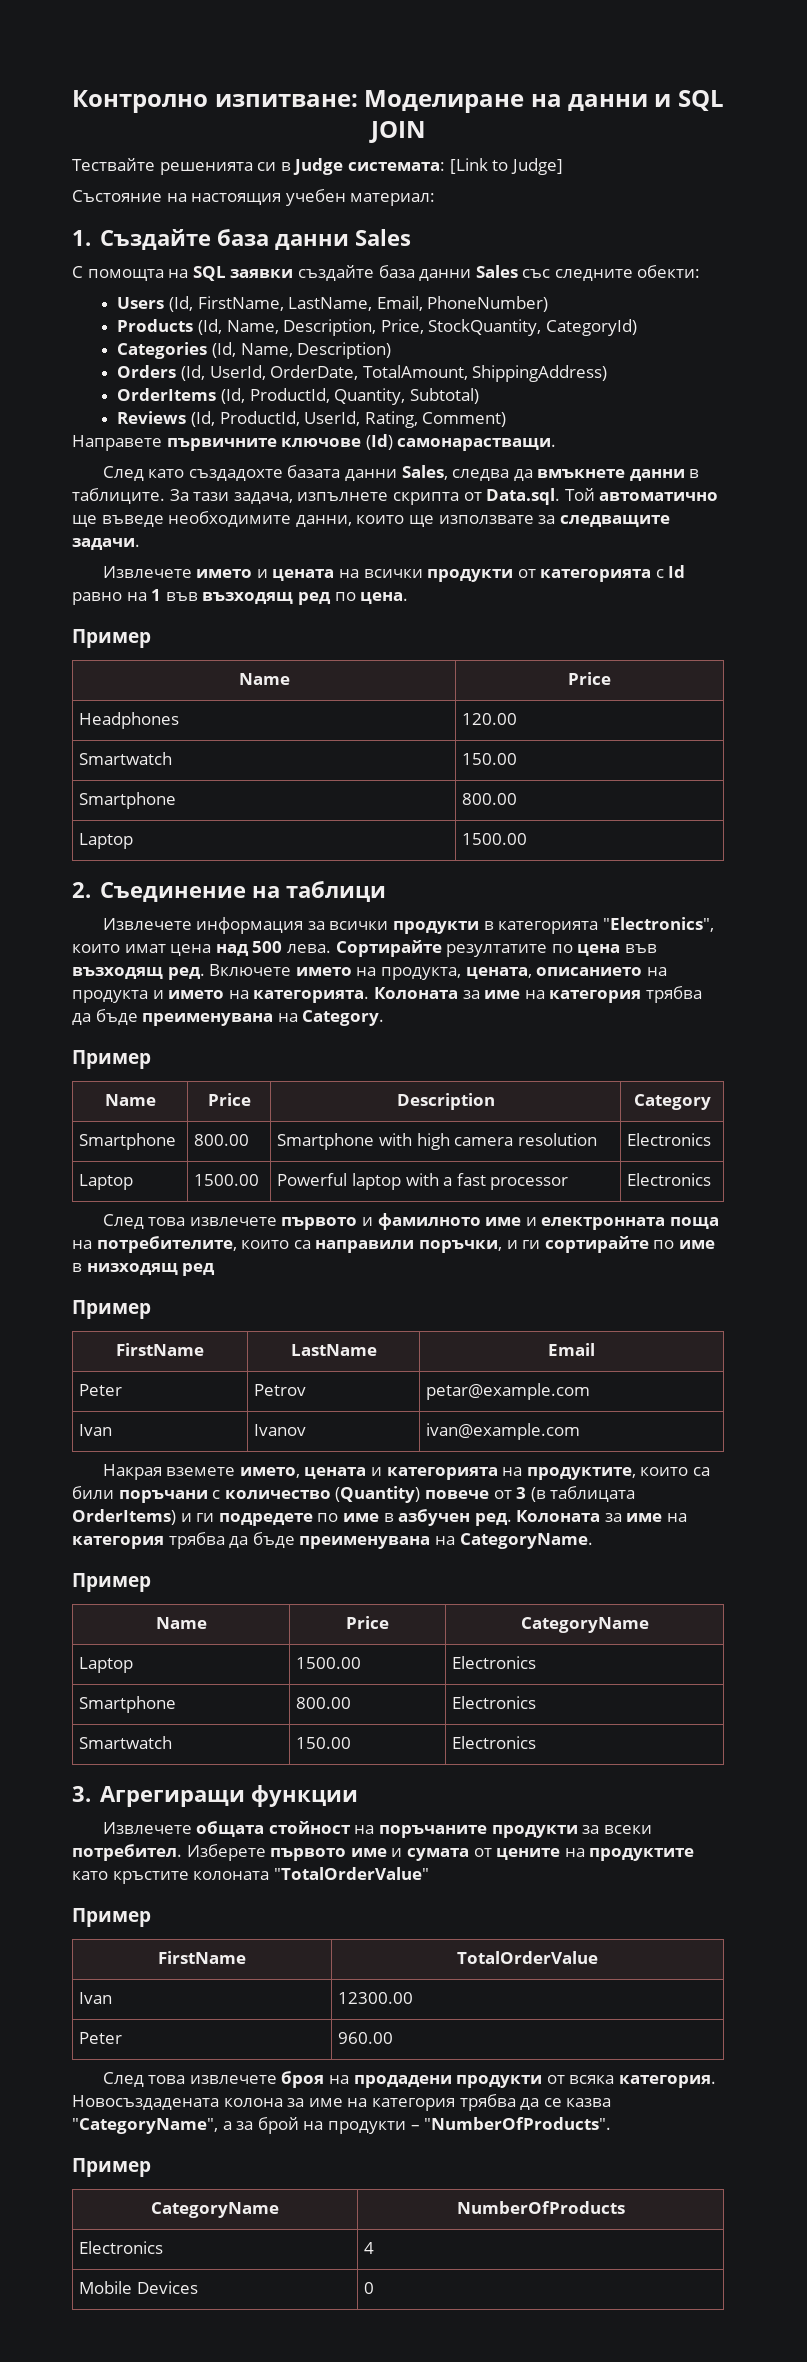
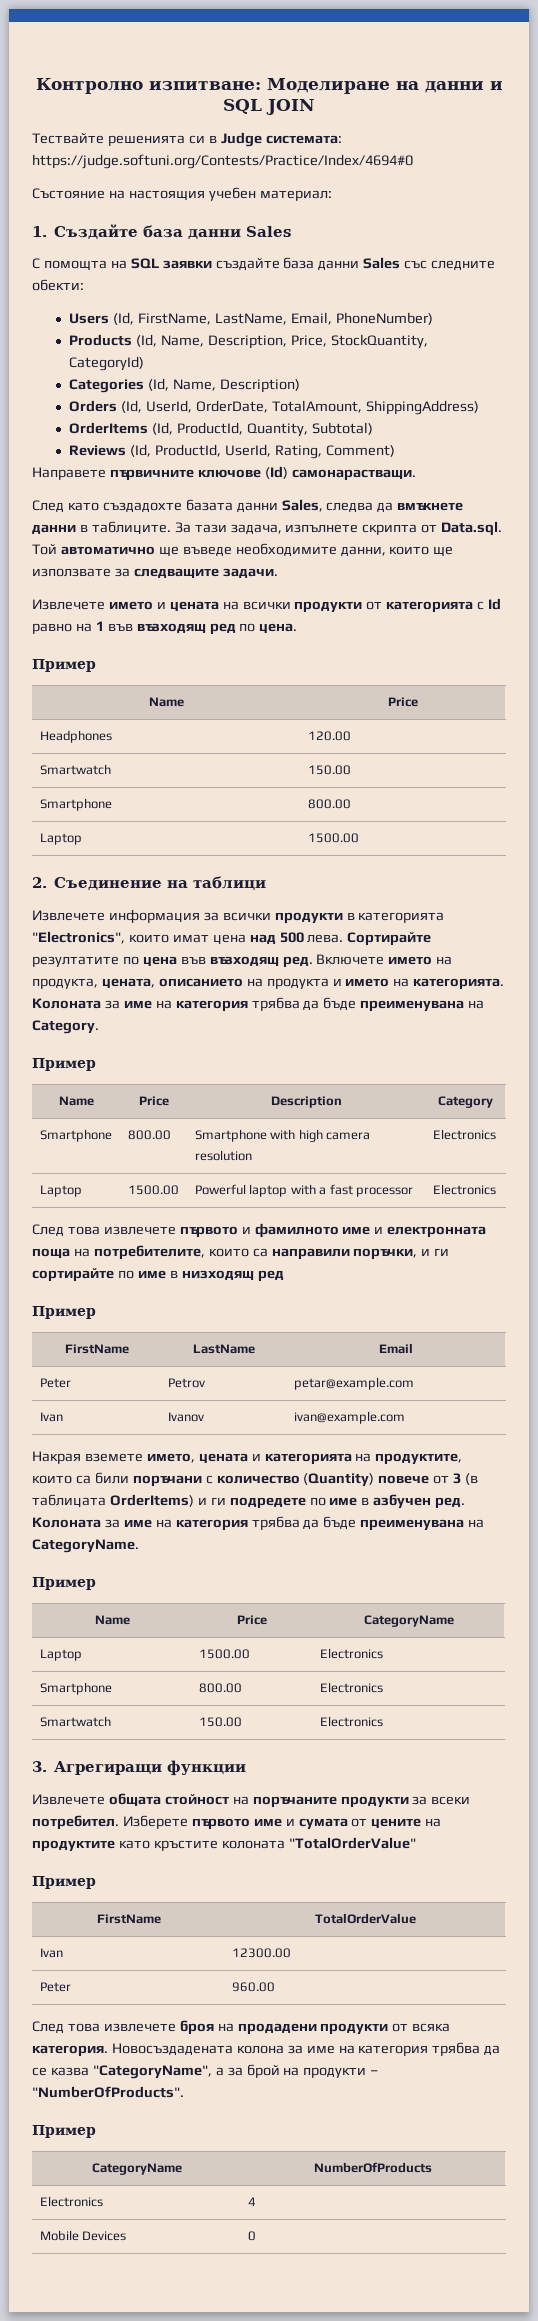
[449,158,563,175] [Link to Judge] -> [32,154,413,169] https://judge.softuni.org/Contests/Practice/Index/4694#0

